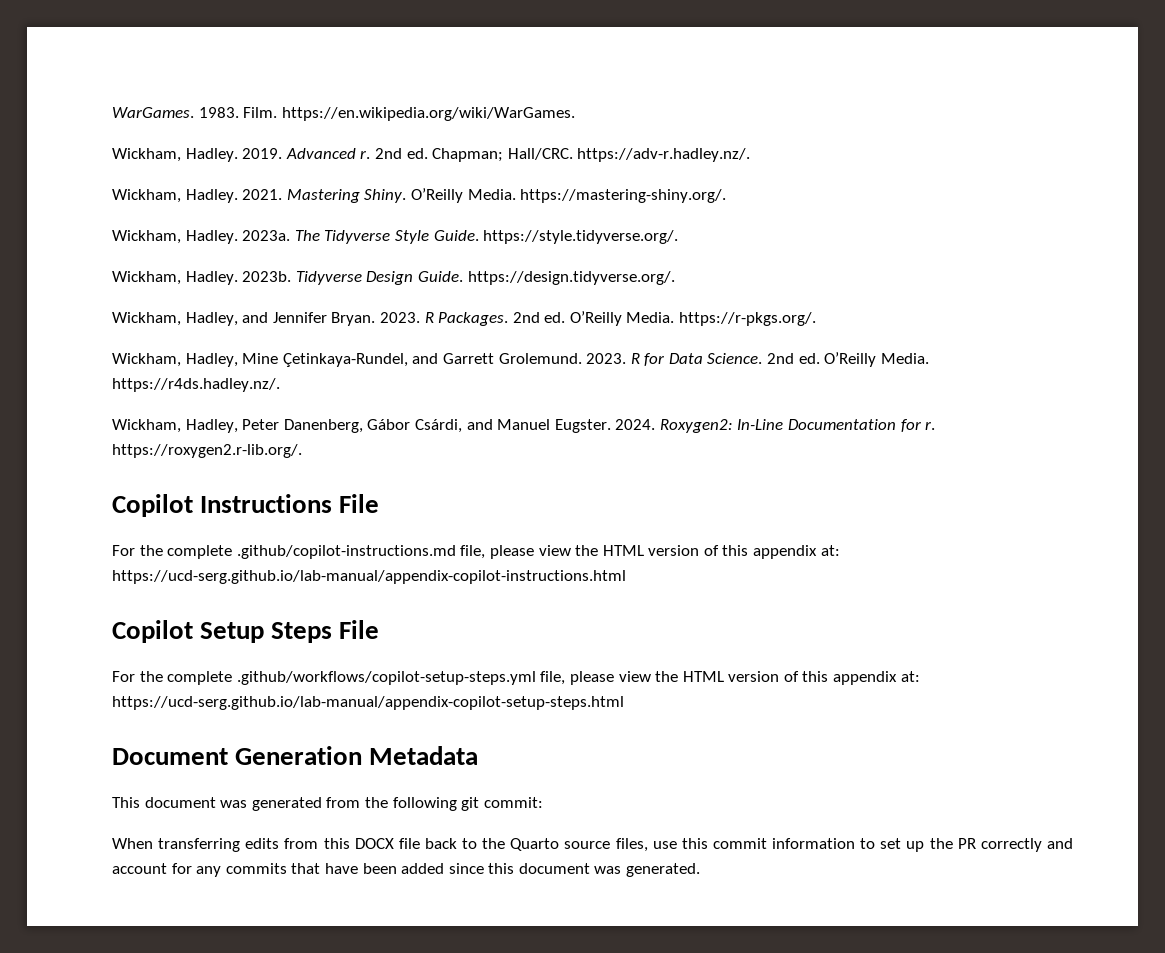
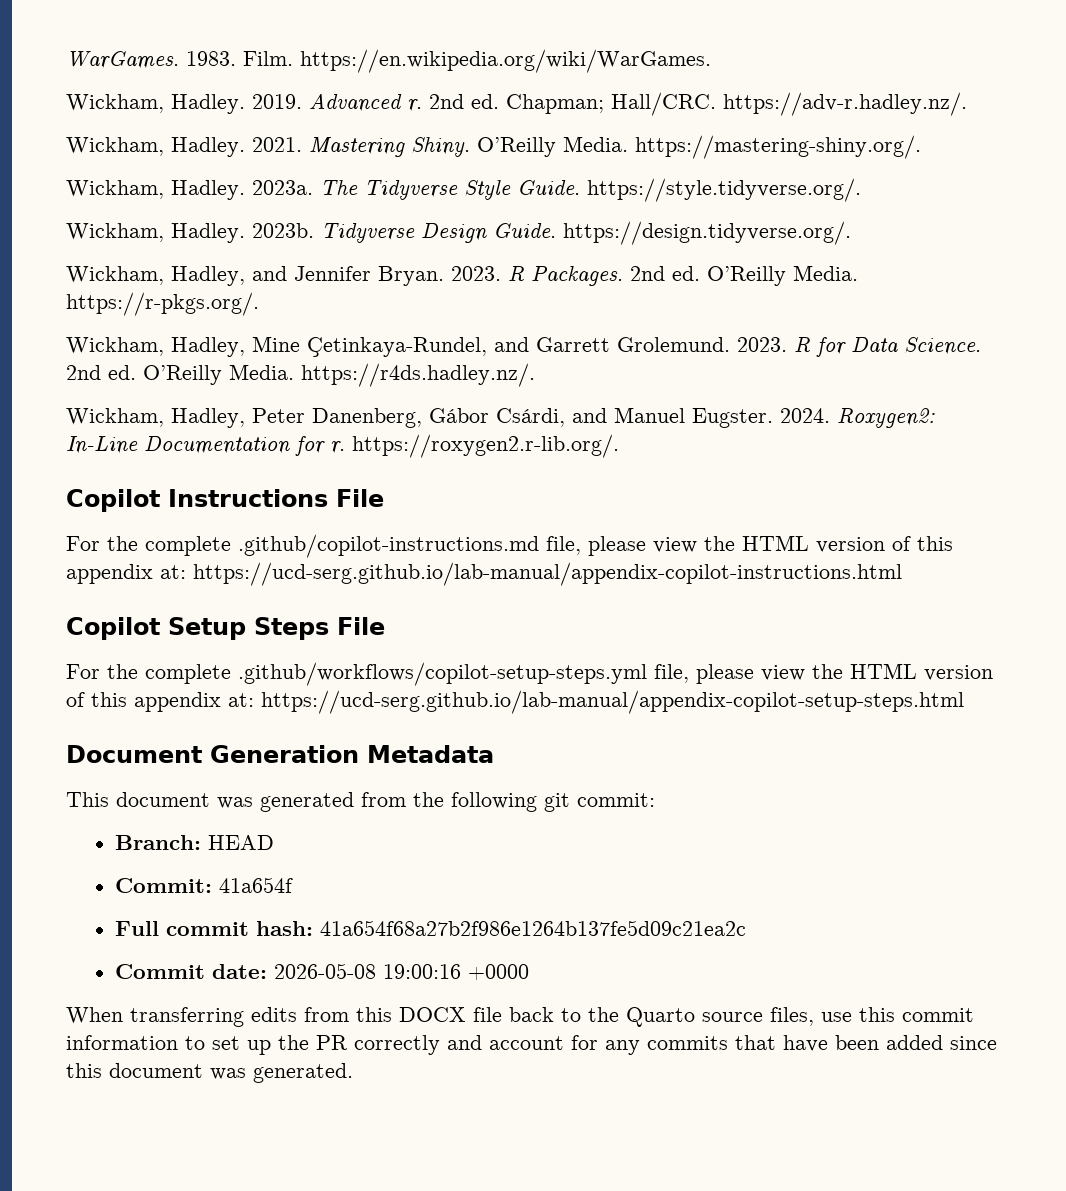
(543, 802) none -> [114,835,274,850] [114,877,293,893] [114,920,746,936] [114,963,529,980] // Branch: HEAD // Commit: 41a654f // Full commit hash: 41a654f68a27b2f986e1264b137fe5d09c21ea2c // Commit date: 2026-05-08 19:00:16 +0000

